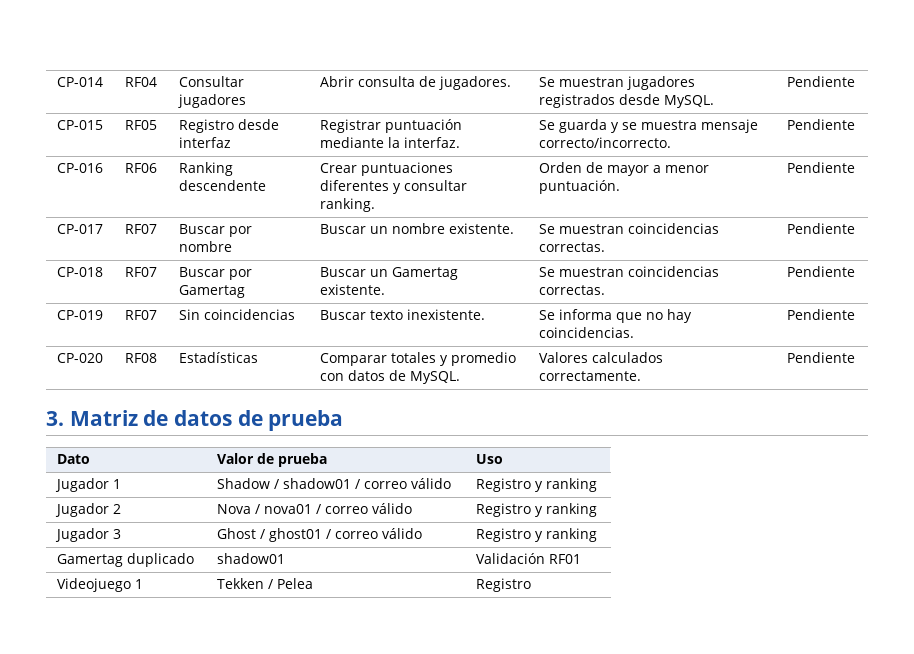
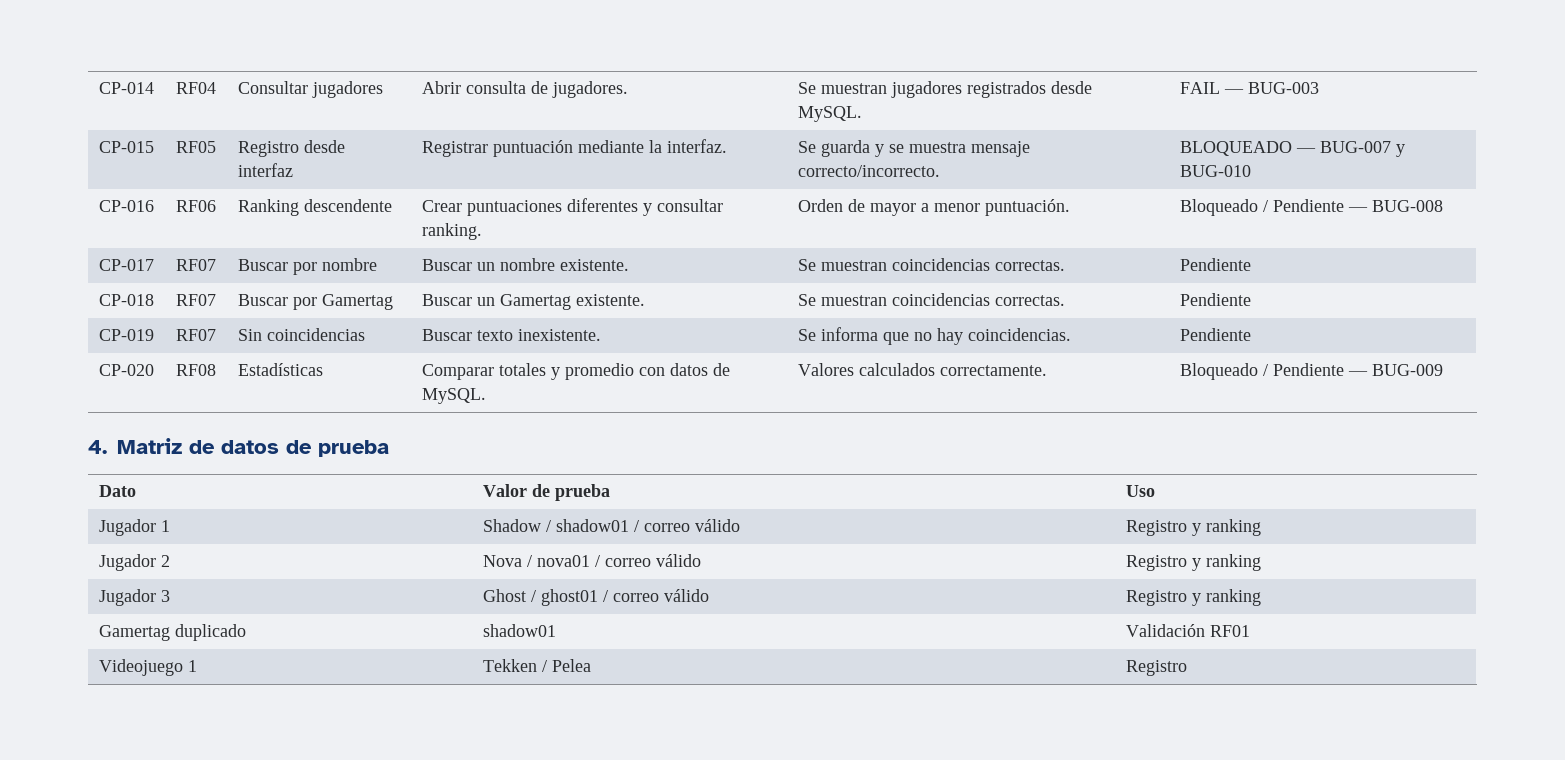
[786,76,855,87] Pendiente -> [1179,82,1319,94] FAIL — BUG-003
[786,119,855,130] Pendiente -> [1179,141,1405,157] [1179,165,1251,177] BLOQUEADO — BUG-007 y BUG-010
[786,162,855,173] Pendiente -> [1179,199,1443,216] Bloqueado / Pendiente — BUG-008
[786,352,855,363] [46,411,64,426] Pendiente // 3. -> [1179,363,1443,380] [88,440,107,454] Bloqueado / Pendiente — BUG-009 // 4.

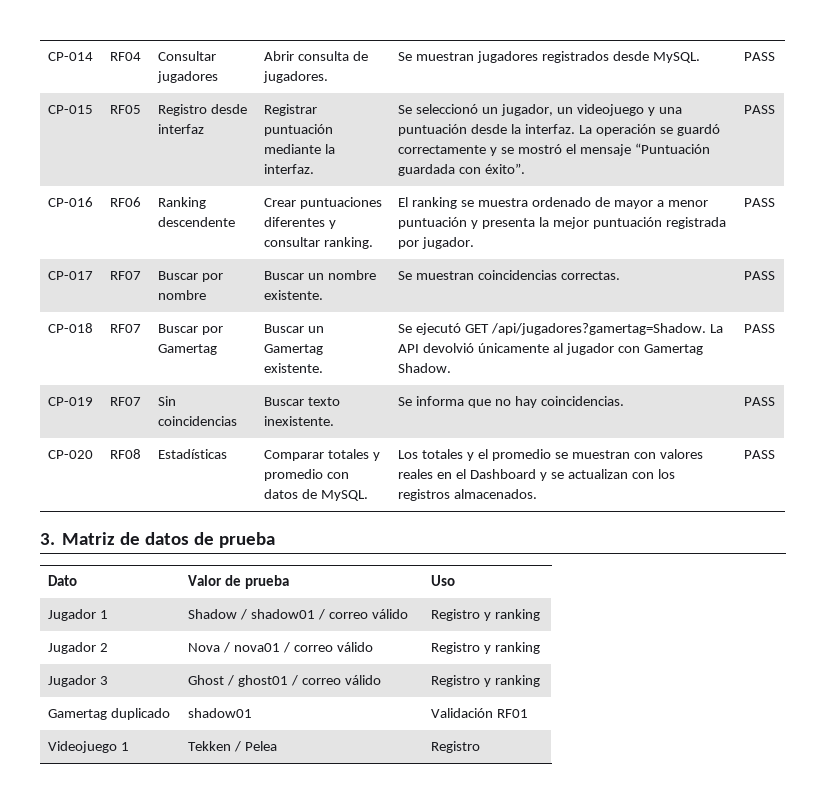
[1179,82,1319,94] FAIL — BUG-003 -> [744,52,776,61] PASS
[820,140,1030,157] [797,165,940,177] [1179,141,1405,157] [1179,165,1251,177] guarda y se muestra mensaje correcto/incorrecto. | BLOQUEADO — BUG-007 y BUG-010 -> [416,104,682,116] [398,124,720,136] [398,143,710,156] [398,163,526,176] [744,105,776,114] seleccionó un jugador, un videojuego y una puntuación desde la interfaz. La operación se guardó correctamente y se mostró el mensaje “Puntuación guardada con éxito”. | PASS
[797,199,1070,216] [1179,199,1443,216] Orden de mayor a menor puntuación. | Bloqueado / Pendiente — BUG-008 -> [398,197,708,209] [398,217,726,229] [398,237,475,249] [744,198,776,207] El ranking se muestra ordenado de mayor a menor puntuación y presenta la mejor puntuación registrada por jugador. | PASS
[1179,258,1251,271] Pendiente -> [744,271,776,280] PASS
[820,293,1065,306] [1179,293,1251,306] muestran coincidencias correctas. | Pendiente -> [416,323,723,335] [398,343,703,355] [398,363,452,373] [744,324,776,333] ejecutó GET /api/jugadores?gamertag=Shadow. La API devolvió únicamente al jugador con Gamertag Shadow. | PASS
[1179,328,1251,341] Pendiente -> [744,397,776,406] PASS
[797,363,1047,376] [1179,363,1443,380] [88,440,107,454] Valores calculados correctamente. | Bloqueado / Pendiente — BUG-009 // 4. -> [398,449,703,461] [398,469,675,481] [398,489,538,501] [744,450,776,459] [40,533,55,545] Los totales y el promedio se muestran con valores reales en el Dashboard y se actualizan con los registros almacenados. | PASS // 3.

